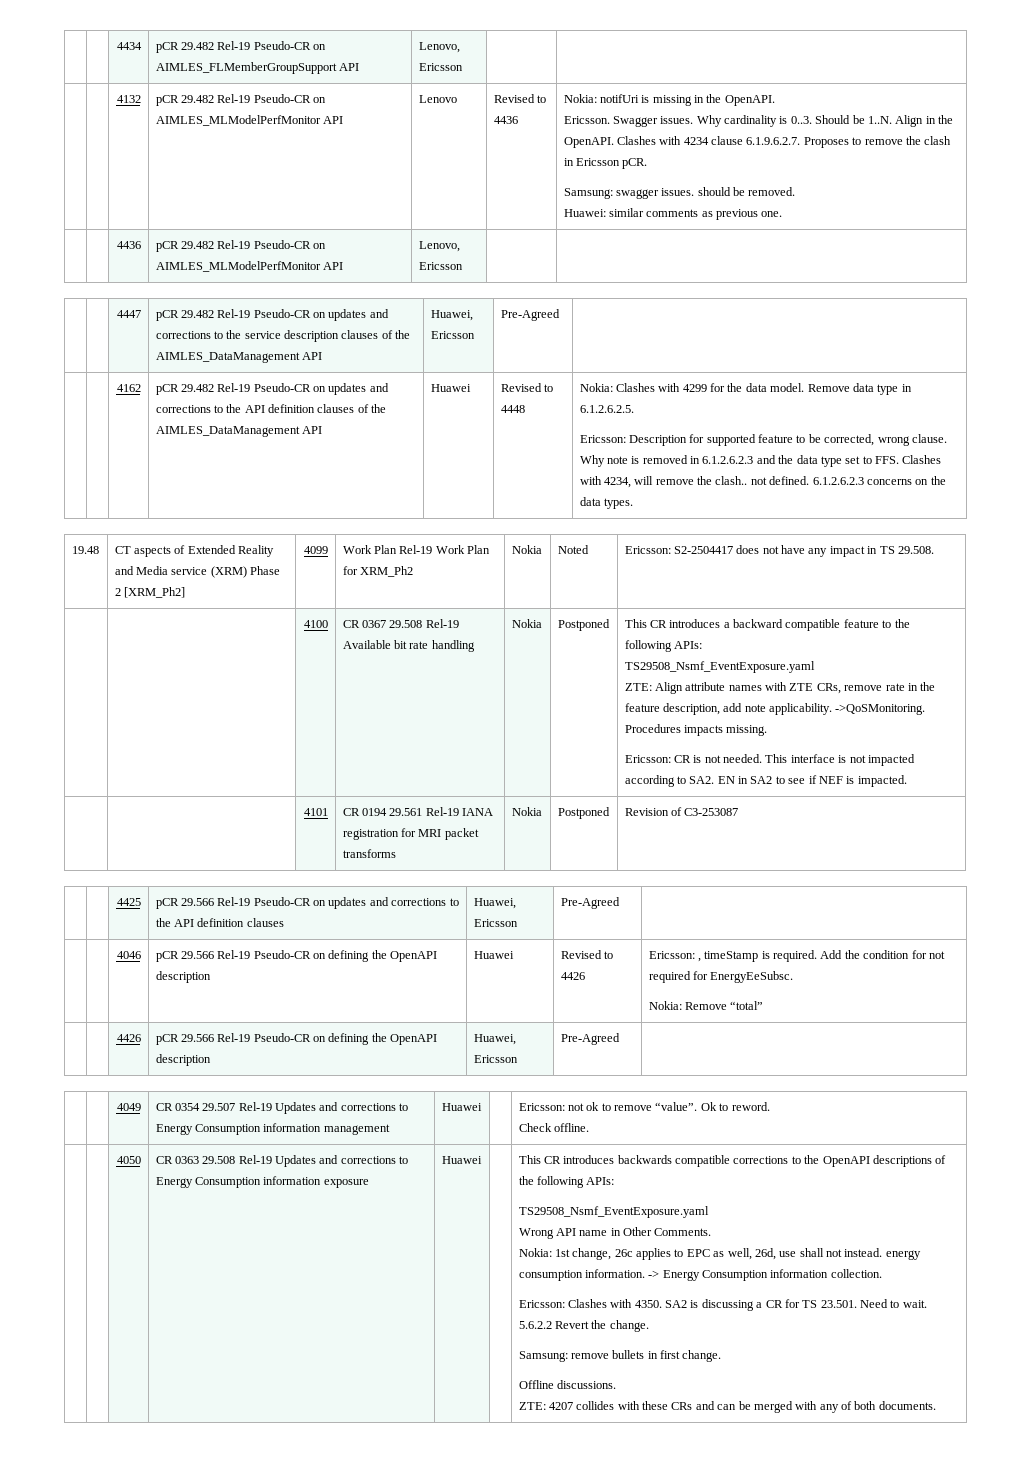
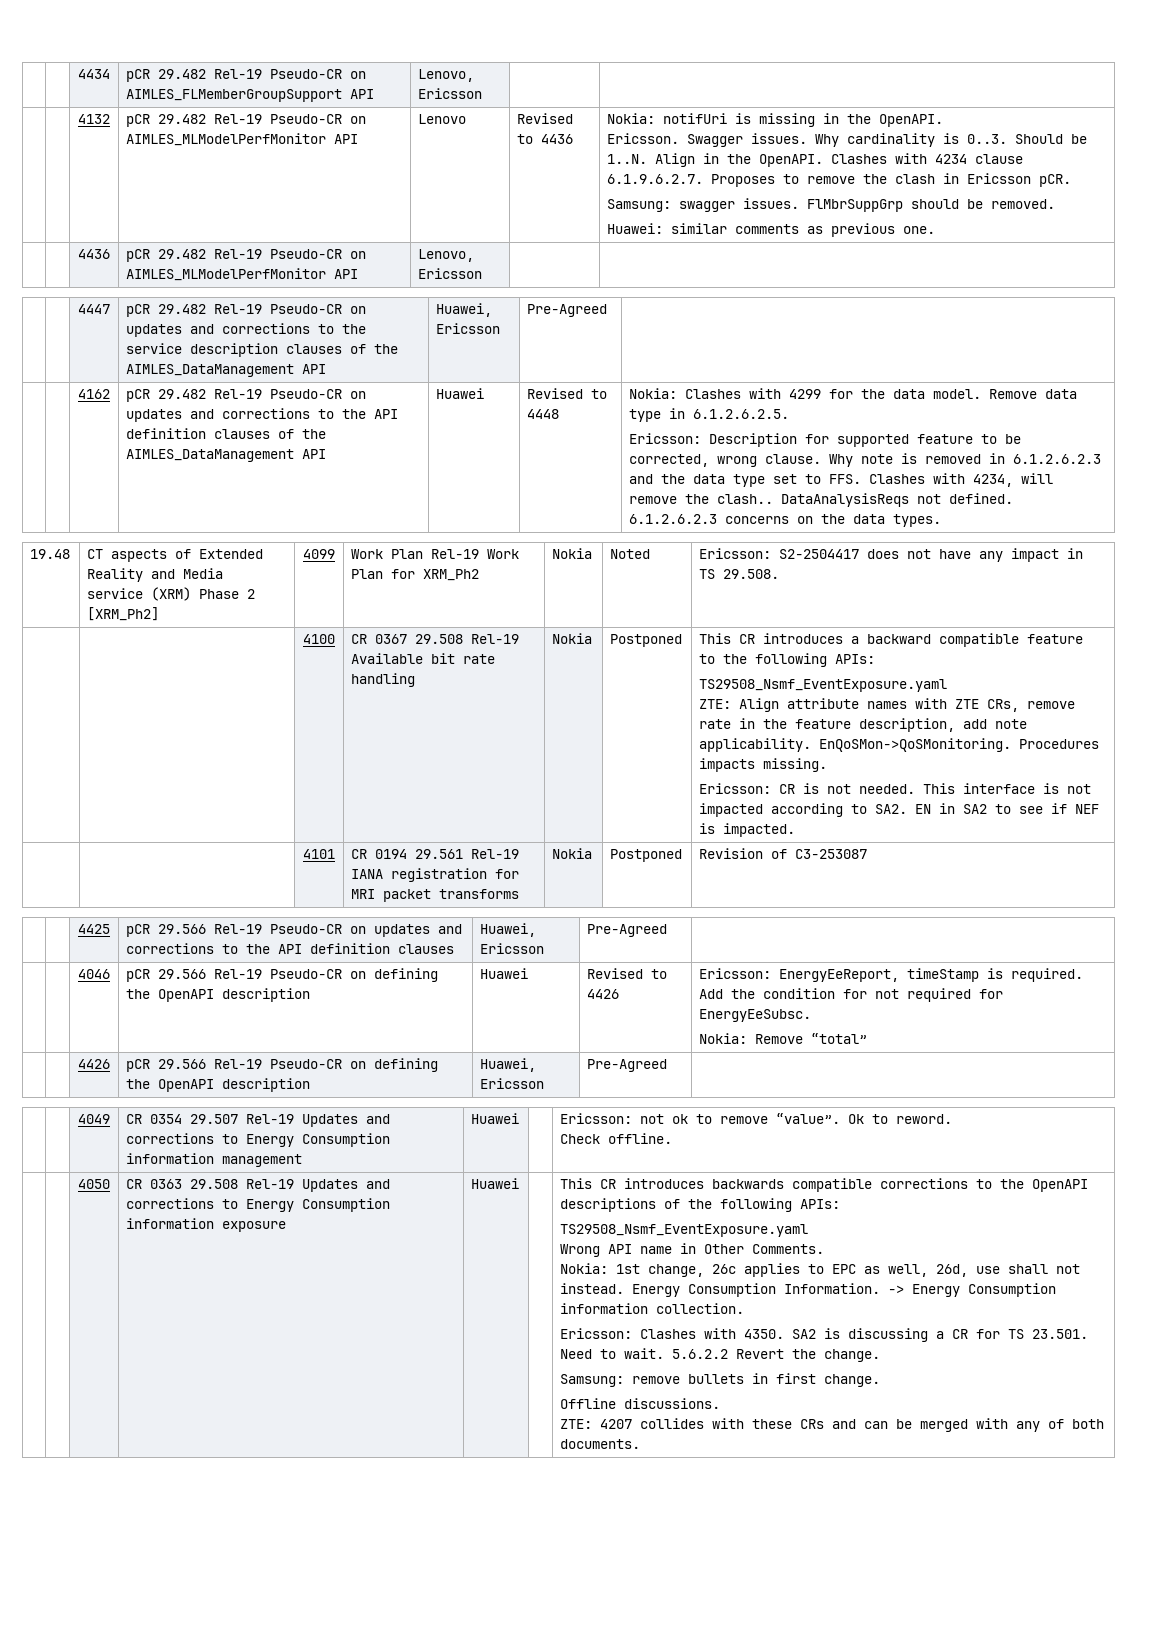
(695, 192) none -> [807,199,904,212] FlMbrSuppGrp
(748, 480) none -> [781,493,910,507] DataAnalysisReqs
[835,704,926,715] ->QoSMonitoring. -> [819,738,1012,752] EnQoSMon->QoSMonitoring.
[697,958,701,962] , -> [779,969,900,982] EnergyEeReport,
[885,1250,921,1260] [518,1269,645,1281] energy consumption information. -> [632,1283,881,1297] Energy Consumption Information.

